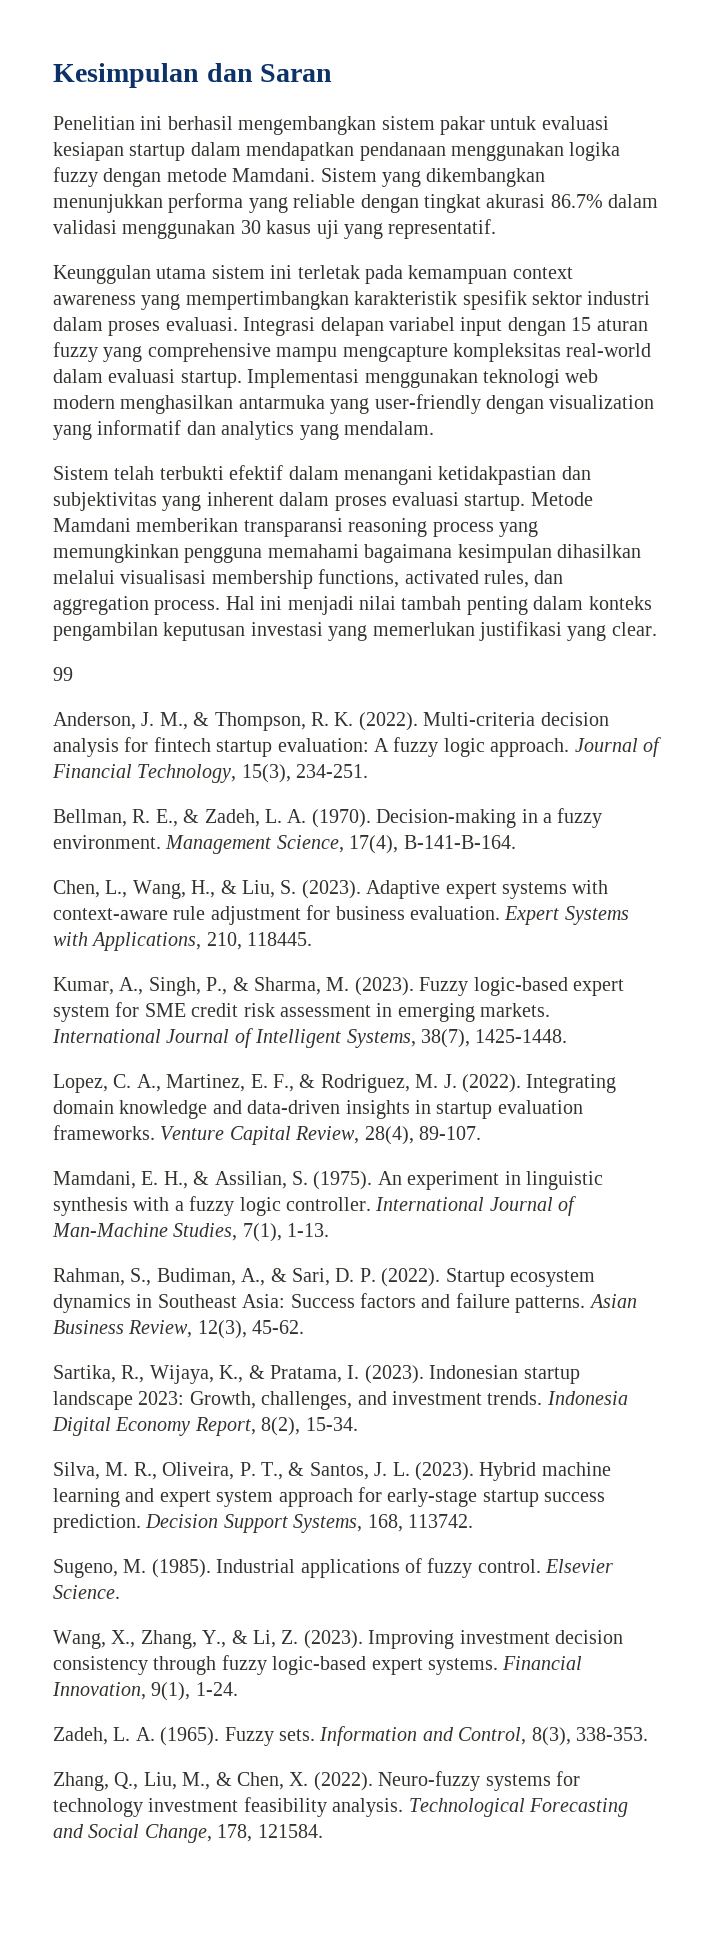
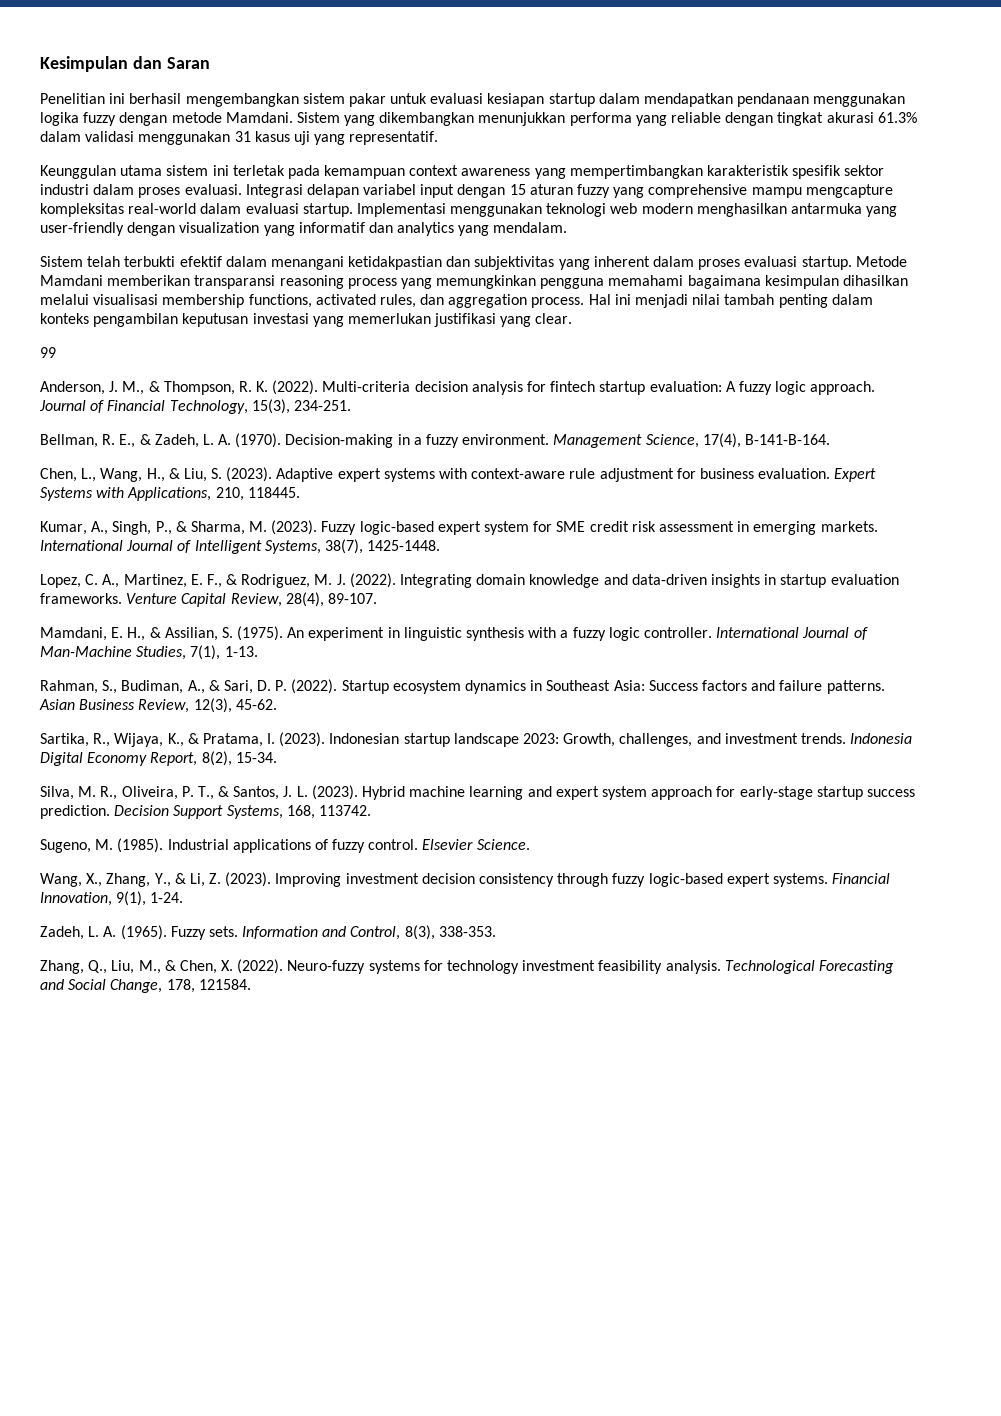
[550,194,603,208] 86.7% -> [877,112,917,123] 61.3%
[240,220,261,234] 30 -> [234,131,251,142] 31

